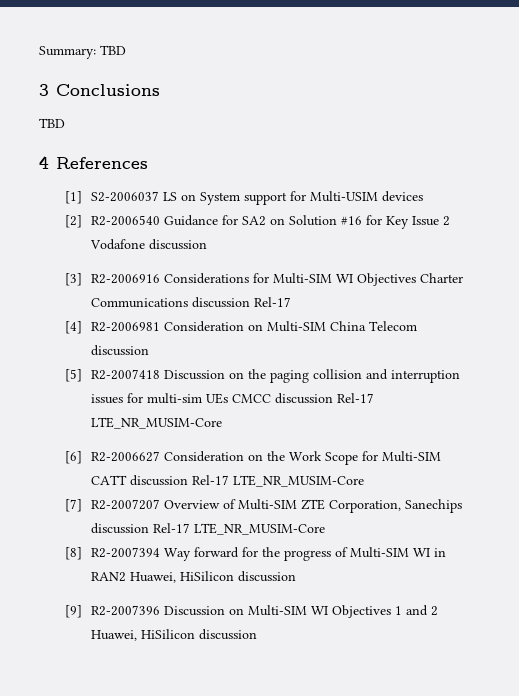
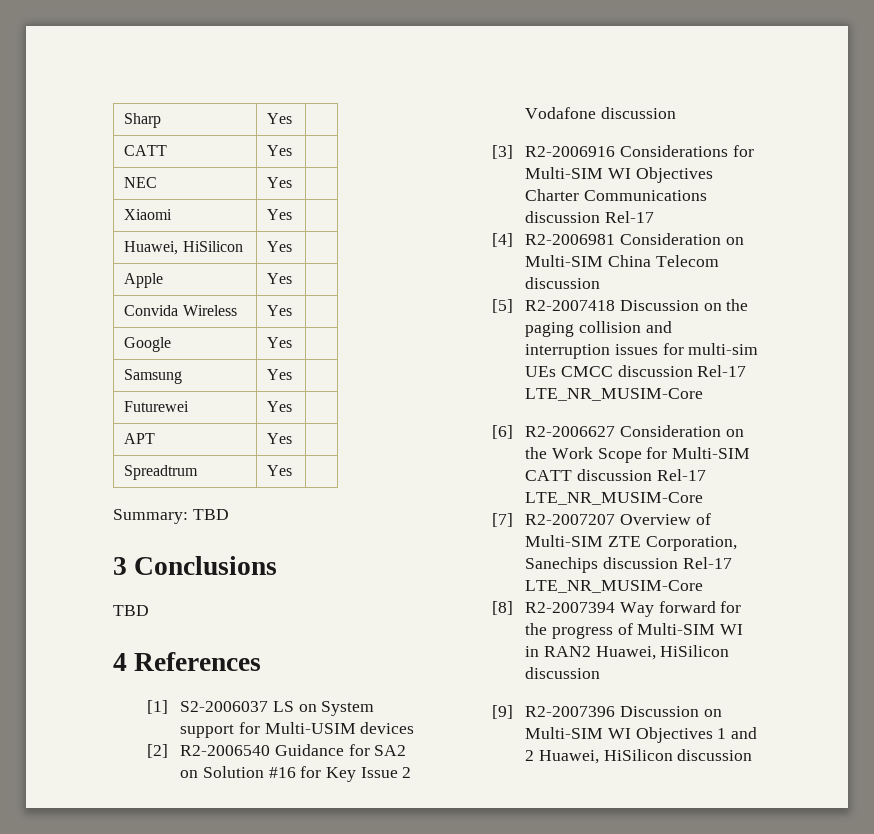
(39, 52) none -> [124,113,162,128] [267,113,293,124] [124,145,168,156] [267,145,293,156] [124,177,158,188] [267,177,293,188] [124,209,173,220] [267,209,293,220] [124,241,243,255] [267,241,293,252] [124,273,164,288] [267,273,293,284] [124,305,237,316] [267,305,293,316] [124,337,172,352] [267,337,293,348] [124,369,183,384] [267,369,293,380] [124,401,190,412] [267,401,293,412] [124,433,156,444] [267,433,293,444] [124,465,199,480] [267,465,293,476] Sharp | Yes | // CATT | Yes | // NEC | Yes | // Xiaomi | Yes | // Huawei, HiSilicon | Yes | // Apple | Yes | // Convida Wireless | Yes | // Google | Yes | // Samsung | Yes | // Futurewei | Yes | // APT | Yes | // Spreadtrum | Yes | //

